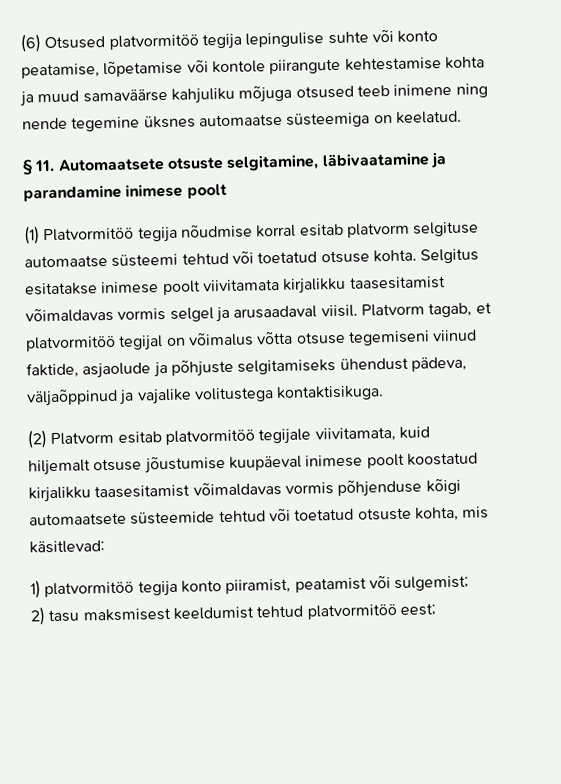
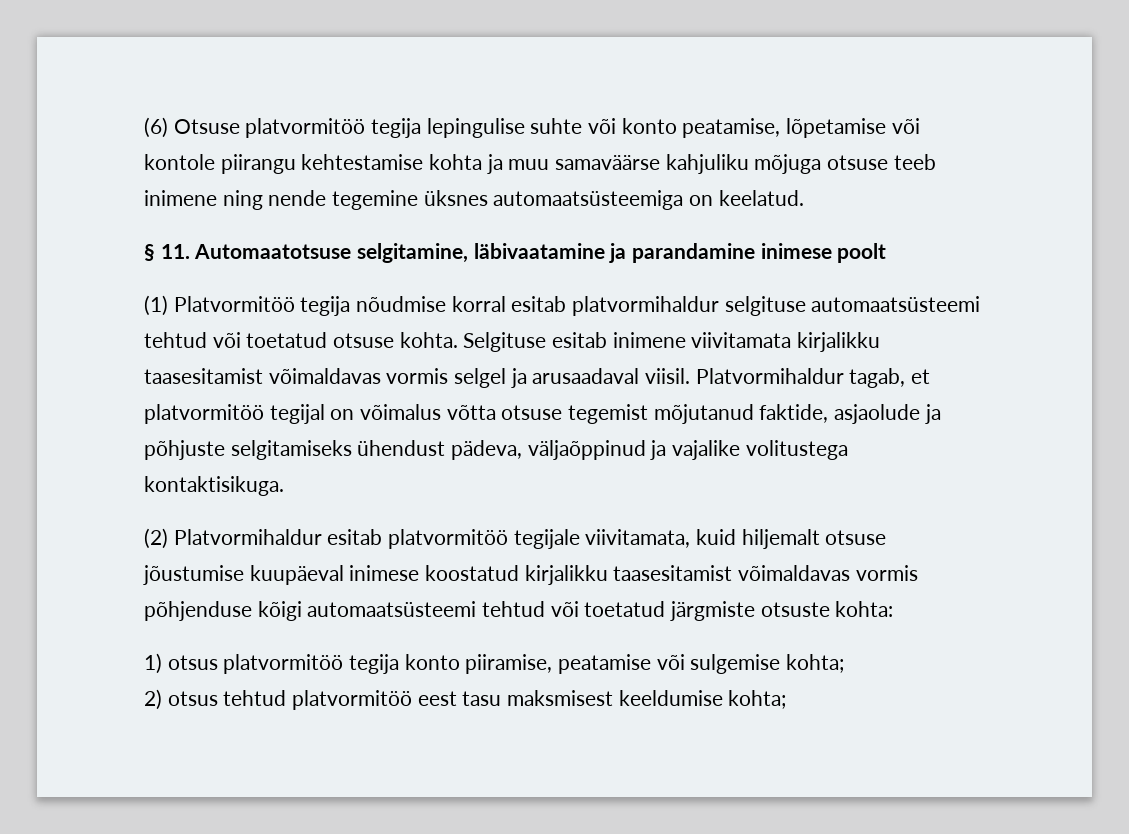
[44,36,106,50] Otsused -> [173,119,240,134] Otsuse
[269,58,342,75] piirangute -> [220,154,296,174] piirangu
[37,90,80,103] muud -> [508,159,550,170] muu
[295,85,354,99] otsused -> [827,155,889,170] otsuse
[198,112,371,128] automaatse süsteemiga -> [493,190,684,210] automaatsüsteemiga
[57,156,224,172] Automaatsete otsuste -> [194,244,352,259] Automaatotsuse
[346,221,480,238] [24,253,179,269] platvorm selgituse automaatse süsteemi -> [572,296,981,316] platvormihaldur selgituse automaatsüsteemi
[420,248,480,264] [25,280,201,296] Selgitus esitatakse inimese poolt -> [463,332,686,352] Selgituse esitab inimene
[360,303,425,317] Platvorm -> [695,368,844,384] Platvormihaldur
[347,329,478,346] tegemiseni viinud -> [568,404,754,424] tegemist mõjutanud
[50,431,115,446] Platvorm -> [173,529,322,545] Platvormihaldur
[366,453,405,469] poolt -> (420, 573) none
[29,506,490,527] [29,540,105,554] automaatsete süsteemide tehtud või toetatud otsuste kohta, mis käsitlevad: -> [307,601,894,621] automaatsüsteemi tehtud või toetatud järgmiste otsuste kohta:
(41, 589) none -> [167,655,218,670] otsus
[225,575,470,594] [30,603,436,626] piiramist, peatamist või sulgemist; // 2) tasu maksmisest keeldumist tehtud platvormitöö eest; -> [465,654,845,674] [144,689,787,710] piiramise, peatamise või sulgemise kohta; // 2) otsus tehtud platvormitöö eest tasu maksmisest keeldumise kohta;

